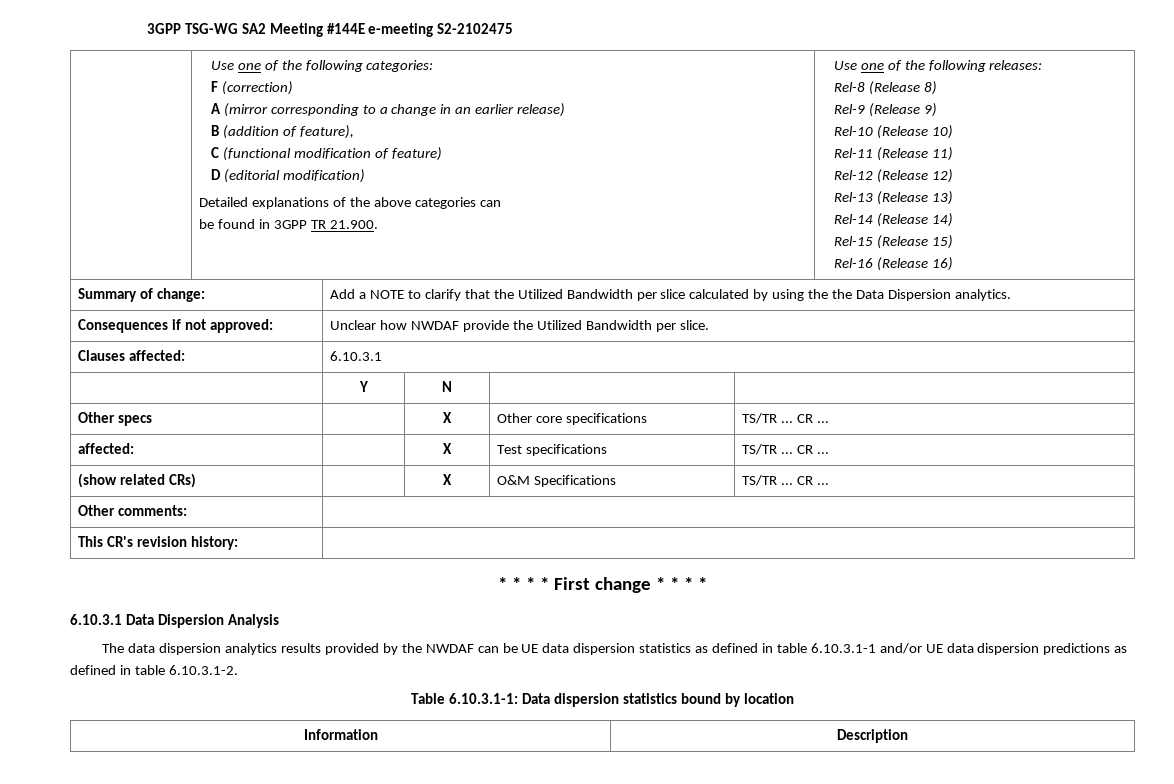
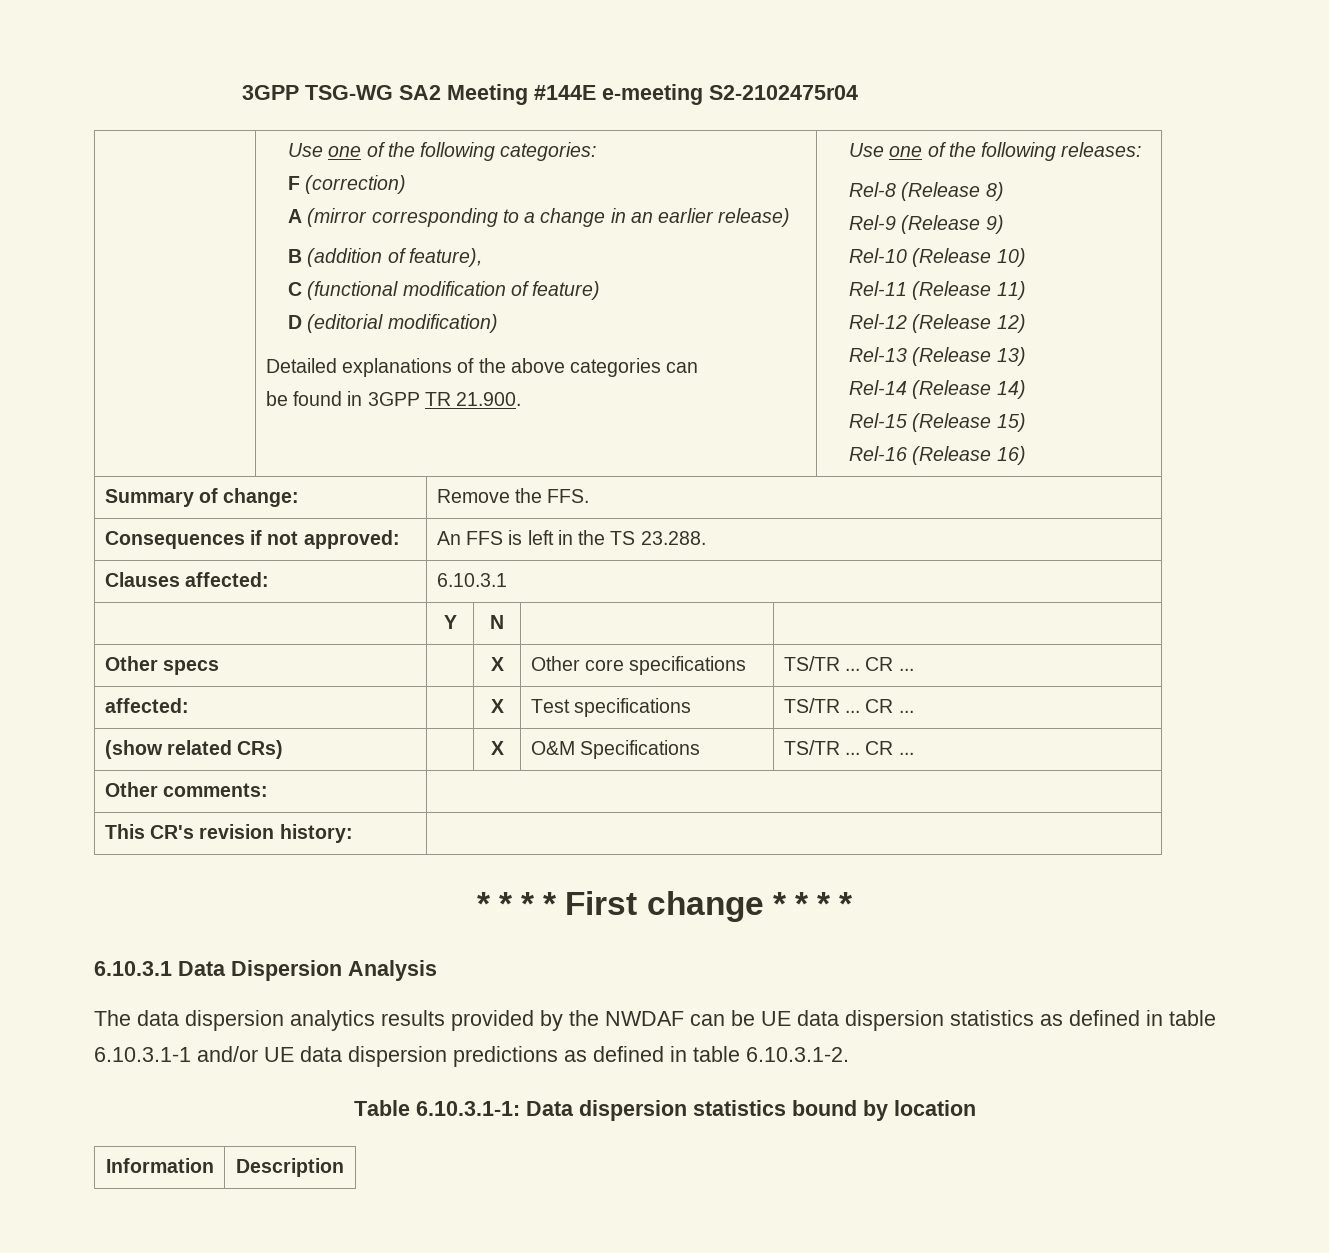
[437,23,514,34] S2-2102475 -> [708,85,858,100] S2-2102475r04
[330,289,1011,301] [78,319,274,333] [330,320,709,332] Add a NOTE to clarify that the Utilized Bandwidth per slice calculated by using the the Data Dispersion analytics. // Consequences if not approved: | Unclear how NWDAF provide the Utilized Bandwidth per slice. -> [436,488,590,503] [104,530,400,549] [436,530,706,545] Remove the FFS. // Consequences if not approved: | An FFS is left in the TS 23.288.

